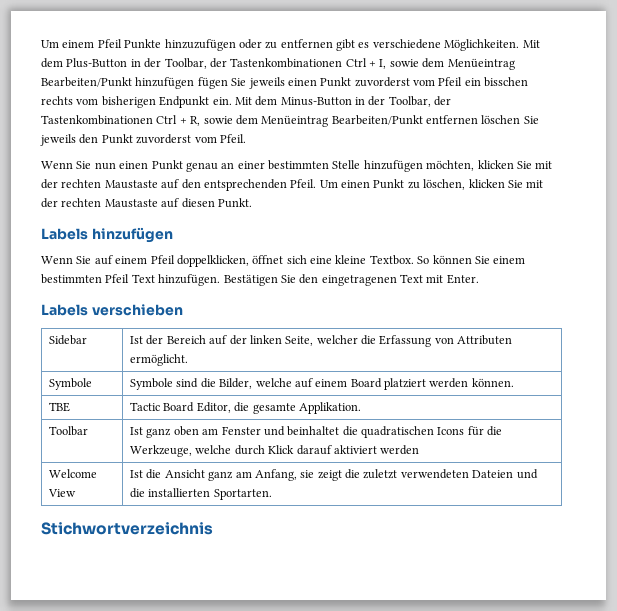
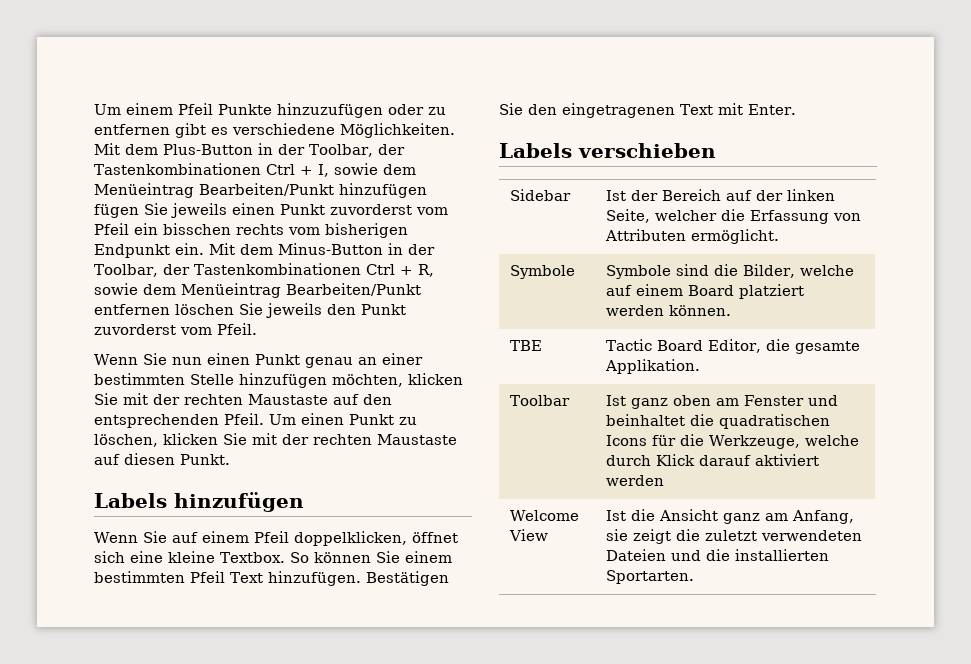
[41,522,213,535] // Stichwortverzeichnis -> (694, 577) none

